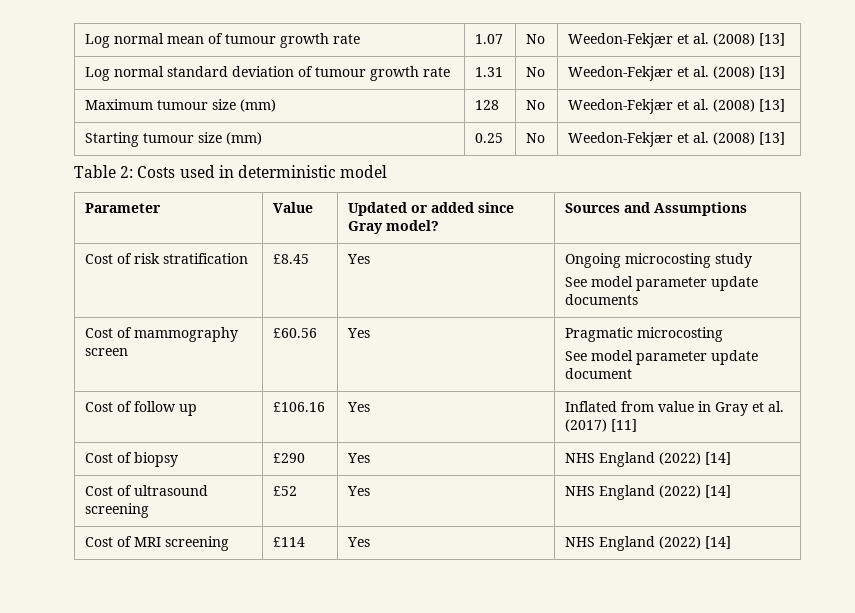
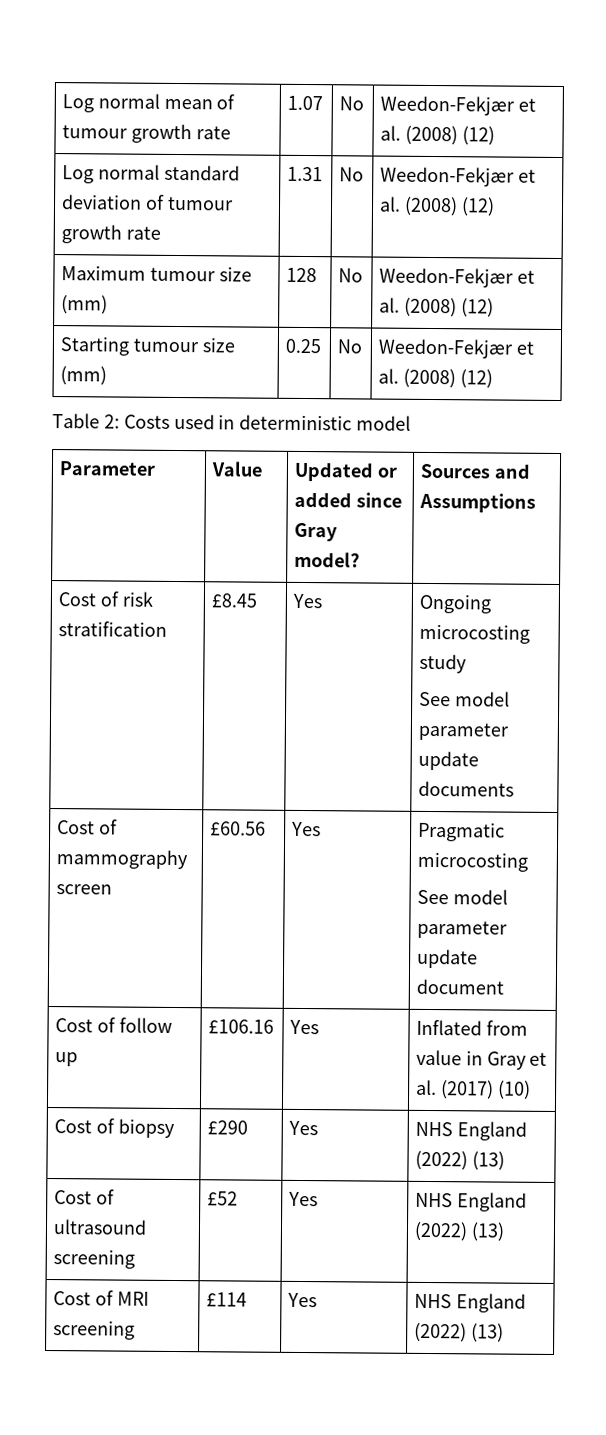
[759,33,786,46] [13] -> [461,126,495,146] (12)
[759,66,786,79] [13] -> [460,197,495,217] (12)
[759,99,786,112] [13] -> [460,298,494,318] (12)
[759,132,786,145] [13] -> [459,369,493,389] (12)
[611,419,638,432] [11] -> [497,1080,531,1100] (10)
[705,452,732,465] [14] -> [471,1151,505,1171] (13)
[705,485,732,498] [14] -> [470,1222,505,1242] (13)
[705,536,732,549] [14] -> [470,1323,504,1343] (13)

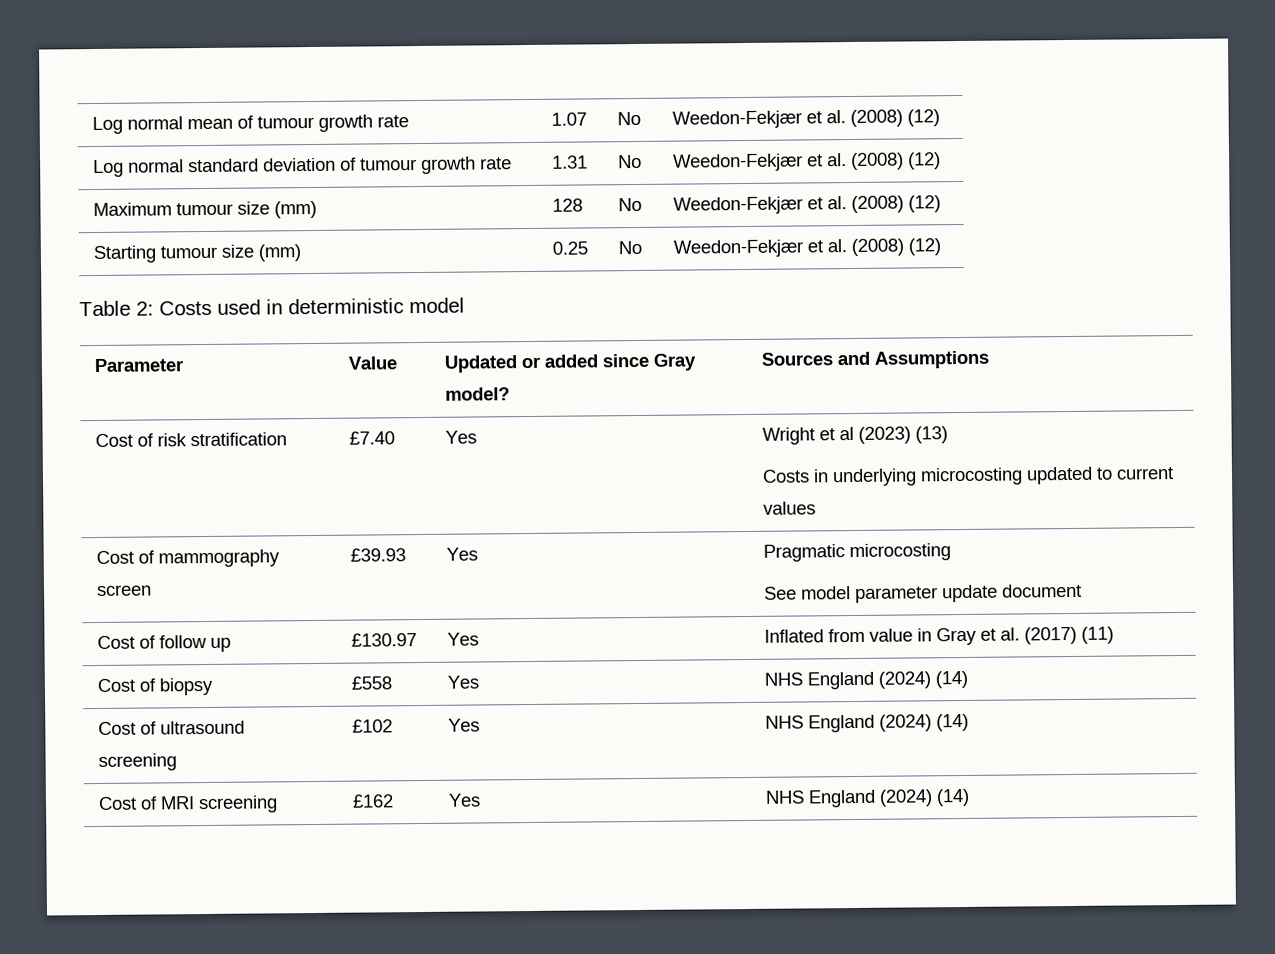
[210,593,257,608] [291,593,322,609] [418,593,491,614] [418,623,530,644] [418,653,467,674] [418,691,510,707] [417,722,509,741] [417,750,479,771] [417,780,514,797] £8.45 | Yes | Ongoing microcosting study // See model parameter update documents -> [349,431,396,445] [445,430,478,444] [762,426,949,445] [762,466,1175,487] [763,501,817,515] £7.40 | Yes | Wright et al (2023) (13) // Costs in underlying microcosting updated to current values
[209,821,266,836] £60.56 -> [350,548,407,562] £39.93
[207,1019,274,1034] £106.16 -> [351,633,418,647] £130.97
[497,1080,531,1100] (10) -> [1081,626,1115,644] (11)
[206,1120,248,1135] [287,1120,318,1136] [414,1121,527,1141] [414,1150,505,1171] £290 | Yes | NHS England (2022) (13) -> [351,676,393,690] [447,675,480,689] [764,670,969,690] £558 | Yes | NHS England (2024) (14)
[206,1191,238,1206] [287,1191,318,1207] [414,1192,527,1212] [413,1221,505,1242] £52 | Yes | NHS England (2022) (13) -> [352,719,394,733] [448,718,481,732] [765,713,970,733] £102 | Yes | NHS England (2024) (14)
[205,1292,247,1307] [286,1292,317,1308] [413,1293,526,1313] [413,1322,504,1343] £114 | Yes | NHS England (2022) (13) -> [352,794,395,808] [448,793,482,807] [765,788,971,808] £162 | Yes | NHS England (2024) (14)

